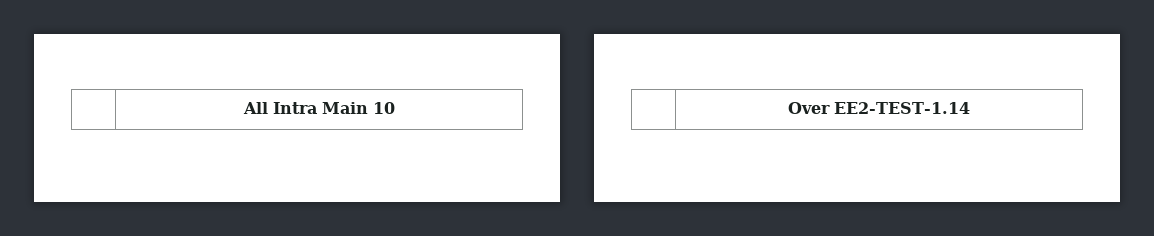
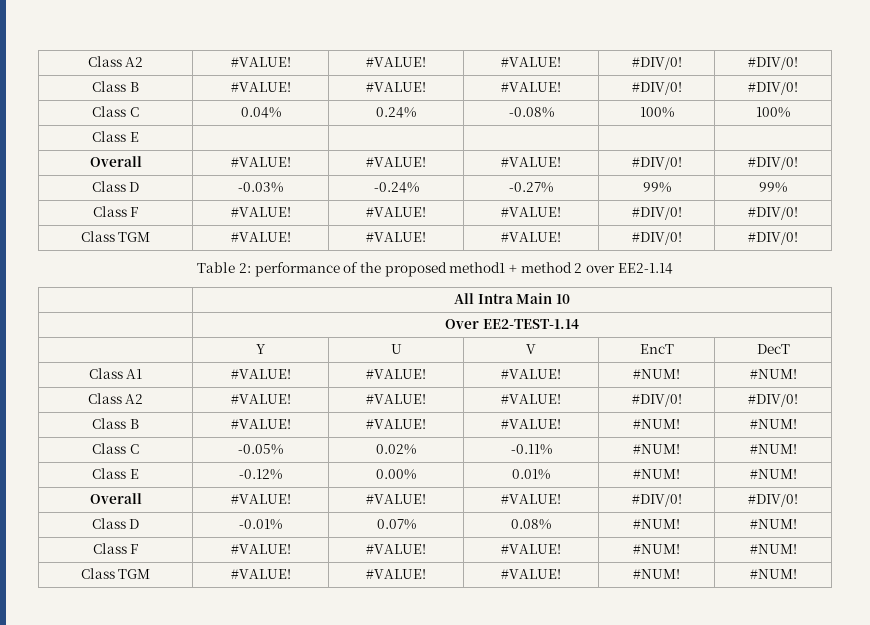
(242, 108) none -> [87,56,144,67] [230,57,291,67] [366,57,426,67] [501,57,561,67] [631,57,682,70] [748,57,798,70] [92,81,139,92] [230,82,291,92] [366,82,426,92] [501,82,561,92] [631,82,682,95] [748,82,798,95] [92,106,139,117] [240,107,281,118] [376,107,416,118] [508,107,554,118] [639,107,674,118] [756,107,790,118] [92,131,139,142] [89,156,142,167] [230,157,291,167] [366,157,426,167] [501,157,561,167] [631,157,682,170] [748,157,798,170] [91,181,140,192] [238,182,283,193] [373,182,419,193] [509,182,553,193] [642,182,671,193] [759,182,787,193] [92,206,139,217] [230,207,291,217] [366,207,426,217] [501,207,561,217] [631,207,682,220] [748,207,798,220] [80,231,151,242] [230,232,291,242] [366,232,426,242] [501,232,561,242] [631,232,682,245] [748,232,798,245] [197,262,673,277] Class A2 | #VALUE! | #VALUE! | #VALUE! | #DIV/0! | #DIV/0! // Class B | #VALUE! | #VALUE! | #VALUE! | #DIV/0! | #DIV/0! // Class C | 0.04% | 0.24% | -0.08% | 100% | 100% // Class E | | | | | // Overall | #VALUE! | #VALUE! | #VALUE! | #DIV/0! | #DIV/0! // Class D | -0.03% | -0.24% | -0.27% | 99% | 99% // Class F | #VALUE! | #VALUE! | #VALUE! | #DIV/0! | #DIV/0! // Class TGM | #VALUE! | #VALUE! | #VALUE! | #DIV/0! | #DIV/0! // Table 2: performance of the proposed method1 + method 2 over EE2-1.14 //
(971, 108) none -> [256,344,266,354] [390,344,402,354] [526,344,536,354] [639,344,674,354] [756,344,790,354] [88,368,143,379] [230,369,291,379] [366,369,426,379] [501,369,561,379] [633,369,680,379] [749,369,797,379] [87,393,144,404] [230,394,291,404] [366,394,426,404] [501,394,561,404] [631,394,682,407] [748,394,798,407] [92,418,139,429] [230,419,291,429] [366,419,426,429] [501,419,561,429] [633,419,680,429] [749,419,797,429] [92,443,139,454] [238,444,283,455] [376,444,416,455] [510,444,552,455] [633,444,680,454] [749,444,797,454] [92,468,139,479] [239,469,282,480] [376,469,416,480] [512,469,550,480] [633,469,680,479] [749,469,797,479] [89,493,142,504] [230,494,291,504] [366,494,426,504] [501,494,561,504] [631,494,682,507] [748,494,798,507] [91,518,140,529] [239,519,282,530] [376,519,416,530] [511,519,551,530] [633,519,680,529] [749,519,797,529] [92,543,139,554] [230,544,291,554] [366,544,426,554] [501,544,561,554] [633,544,680,554] [749,544,797,554] [80,568,151,579] [230,569,291,579] [366,569,426,579] [501,569,561,579] [633,569,680,579] [749,569,797,579] // | Y | U | V | EncT | DecT // Class A1 | #VALUE! | #VALUE! | #VALUE! | #NUM! | #NUM! // Class A2 | #VALUE! | #VALUE! | #VALUE! | #DIV/0! | #DIV/0! // Class B | #VALUE! | #VALUE! | #VALUE! | #NUM! | #NUM! // Class C | -0.05% | 0.02% | -0.11% | #NUM! | #NUM! // Class E | -0.12% | 0.00% | 0.01% | #NUM! | #NUM! // Overall | #VALUE! | #VALUE! | #VALUE! | #DIV/0! | #DIV/0! // Class D | -0.01% | 0.07% | 0.08% | #NUM! | #NUM! // Class F | #VALUE! | #VALUE! | #VALUE! | #NUM! | #NUM! // Class TGM | #VALUE! | #VALUE! | #VALUE! | #NUM! | #NUM!

